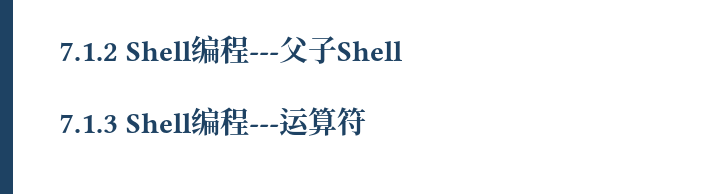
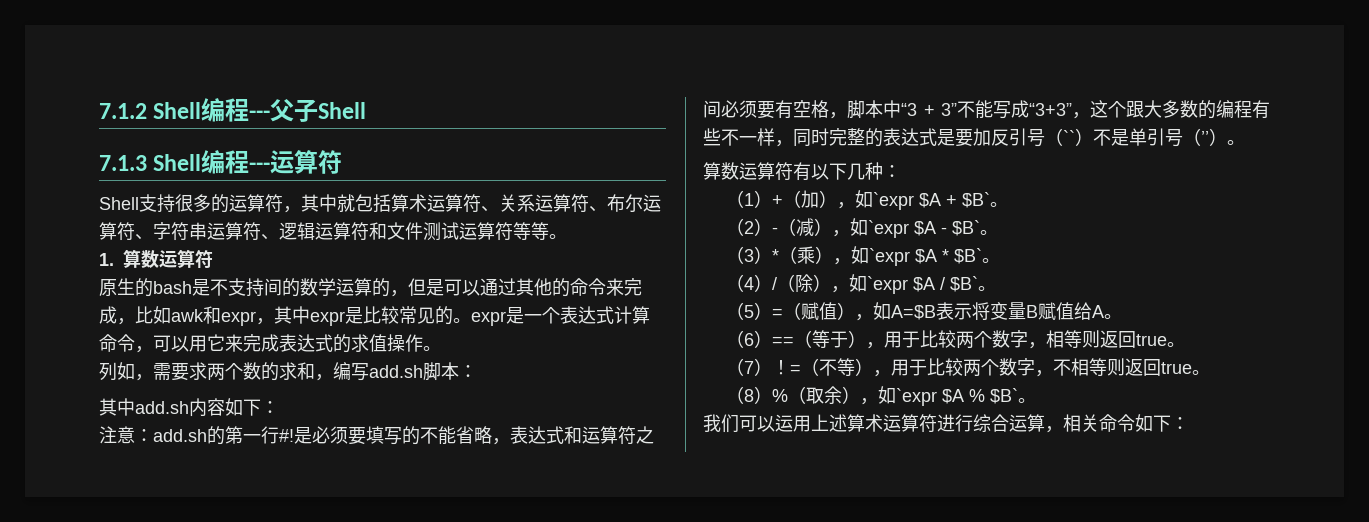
(366, 121) none -> [99,194,661,213] [99,222,567,241] [99,249,213,268] [99,278,642,297] [99,306,650,326] [99,334,441,353] [99,362,477,381] [99,398,279,417] [99,426,654,445] [703,100,1270,119] [703,128,1245,147] [703,162,901,181] [726,190,1009,210] [726,218,999,238] [726,246,1001,266] [726,274,997,294] [726,302,1123,321] [726,330,1186,349] [726,358,1211,377] [726,386,1037,406] [703,414,1189,433] // Shell支持很多的运算符，其中就包括算术运算符、关系运算符、布尔运算符、字符串运算符、逻辑运算符和文件测试运算符等等。 // 1.算数运算符 // 原生的bash是不支持间的数学运算的，但是可以通过其他的命令来完成，比如awk和expr，其中expr是比较常见的。expr是一个表达式计算命令，可以用它来完成表达式的求值操作。 // 列如，需要求两个数的求和，编写add.sh脚本： // 其中add.sh内容如下： // 注意：add.sh的第一行#!是必须要填写的不能省略，表达式和运算符之间必须要有空格，脚本中“3 + 3”不能写成“3+3”，这个跟大多数的编程有些不一样，同时完整的表达式是要加反引号（``）不是单引号（’’）。 // 算数运算符有以下几种： // （1）+（加），如`expr $A + $B`。 // （2）-（减），如`expr $A - $B`。 // （3）*（乘），如`expr $A * $B`。 // （4）/（除），如`expr $A / $B`。 // （5）=（赋值），如A=$B表示将变量B赋值给A。 // （6）==（等于），用于比较两个数字，相等则返回true。 // （7）！=（不等），用于比较两个数字，不相等则返回true。 // （8）%（取余），如`expr $A % $B`。 // 我们可以运用上述算术运算符进行综合运算，相关命令如下：

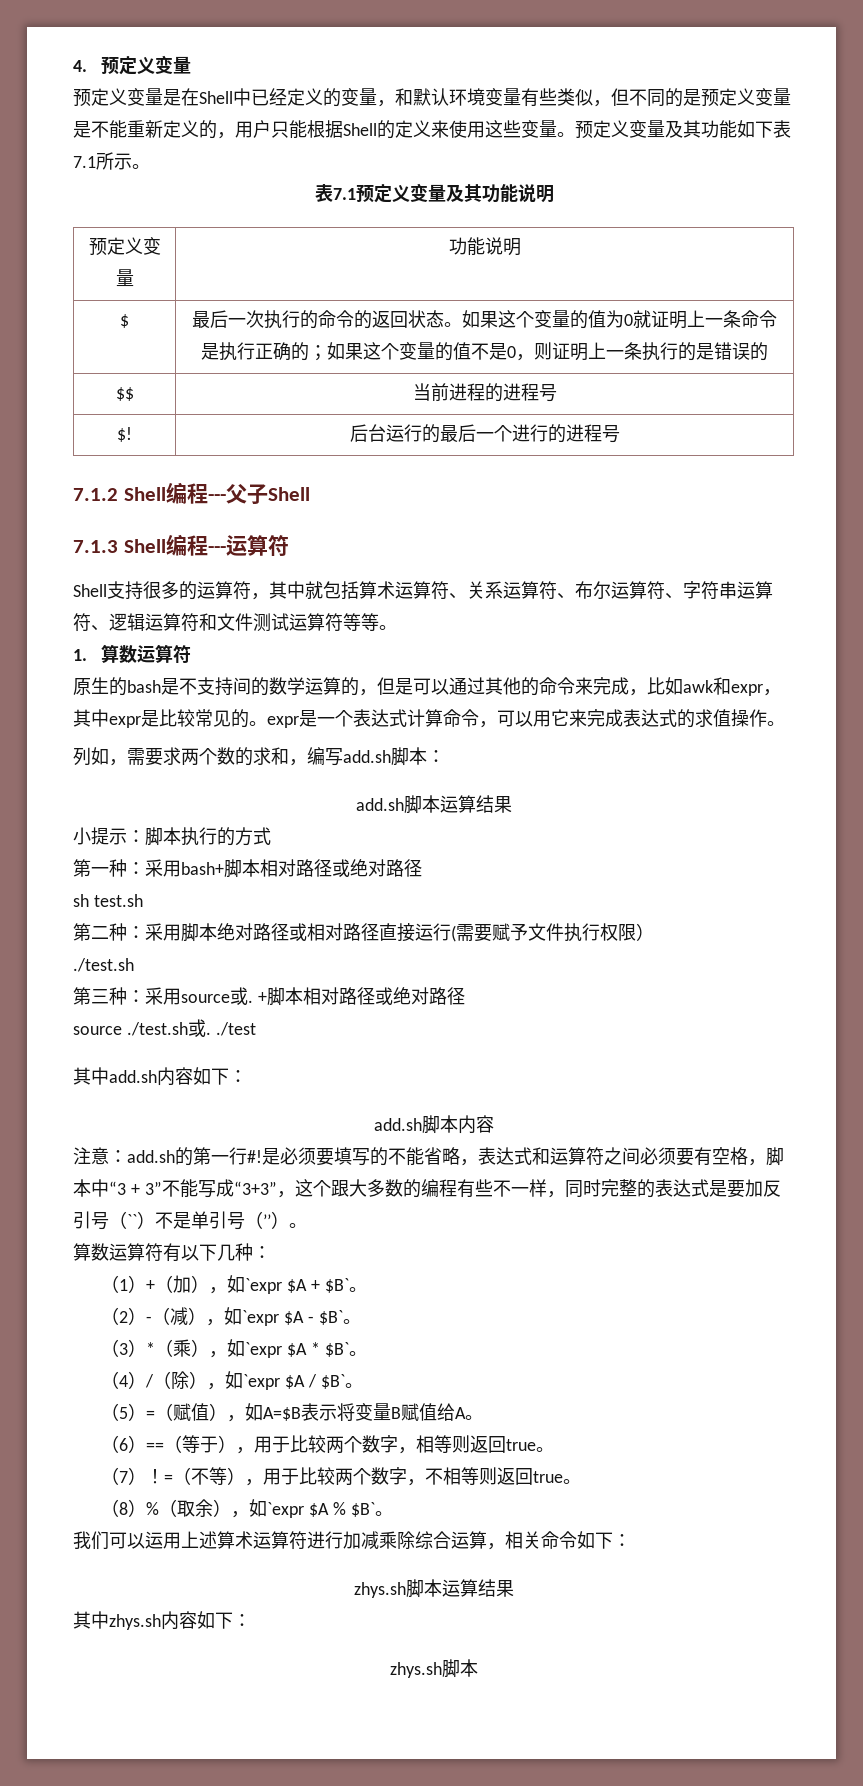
(99, 111) none -> [73,55,191,75] [73,88,791,107] [73,120,791,139] [73,152,150,170] [314,183,554,203] [88,237,161,256] [115,269,134,287] [448,237,521,256] [120,314,129,328] [192,310,778,329] [201,342,769,361] [115,387,134,401] [412,383,557,402] [117,427,132,442] [349,424,620,443] 4.预定义变量 // 预定义变量是在Shell中已经定义的变量，和默认环境变量有些类似，但不同的是预定义变量是不能重新定义的，用户只能根据Shell的定义来使用这些变量。预定义变量及其功能如下表7.1所示。 // 表7.1预定义变量及其功能说明 // 预定义变量 | 功能说明 // $ | 最后一次执行的命令的返回状态。如果这个变量的值为0就证明上一条命令是执行正确的；如果这个变量的值不是0，则证明上一条执行的是错误的 // $$ | 当前进程的进程号 // $! | 后台运行的最后一个进行的进程号 //
(477, 371) none -> [356,795,512,814] [73,827,271,846] [73,859,422,878] [73,894,143,907] [73,923,654,942] [73,958,134,972] [73,987,465,1006] [73,1019,256,1037] // add.sh脚本运算结果 // 小提示：脚本执行的方式 // 第一种：采用bash+脚本相对路径或绝对路径 // sh test.sh // 第二种：采用脚本绝对路径或相对路径直接运行(需要赋予文件执行权限） // ./test.sh // 第三种：采用source或. +脚本相对路径或绝对路径 // source ./test.sh或. ./test
(279, 407) none -> [374,1115,494,1134] // add.sh脚本内容
(973, 423) none -> [343,1531,415,1549] 加减乘除
(1189, 423) none -> [354,1579,514,1598] [73,1611,251,1630] [390,1659,478,1678] // zhys.sh脚本运算结果 // 其中zhys.sh内容如下： // zhys.sh脚本

